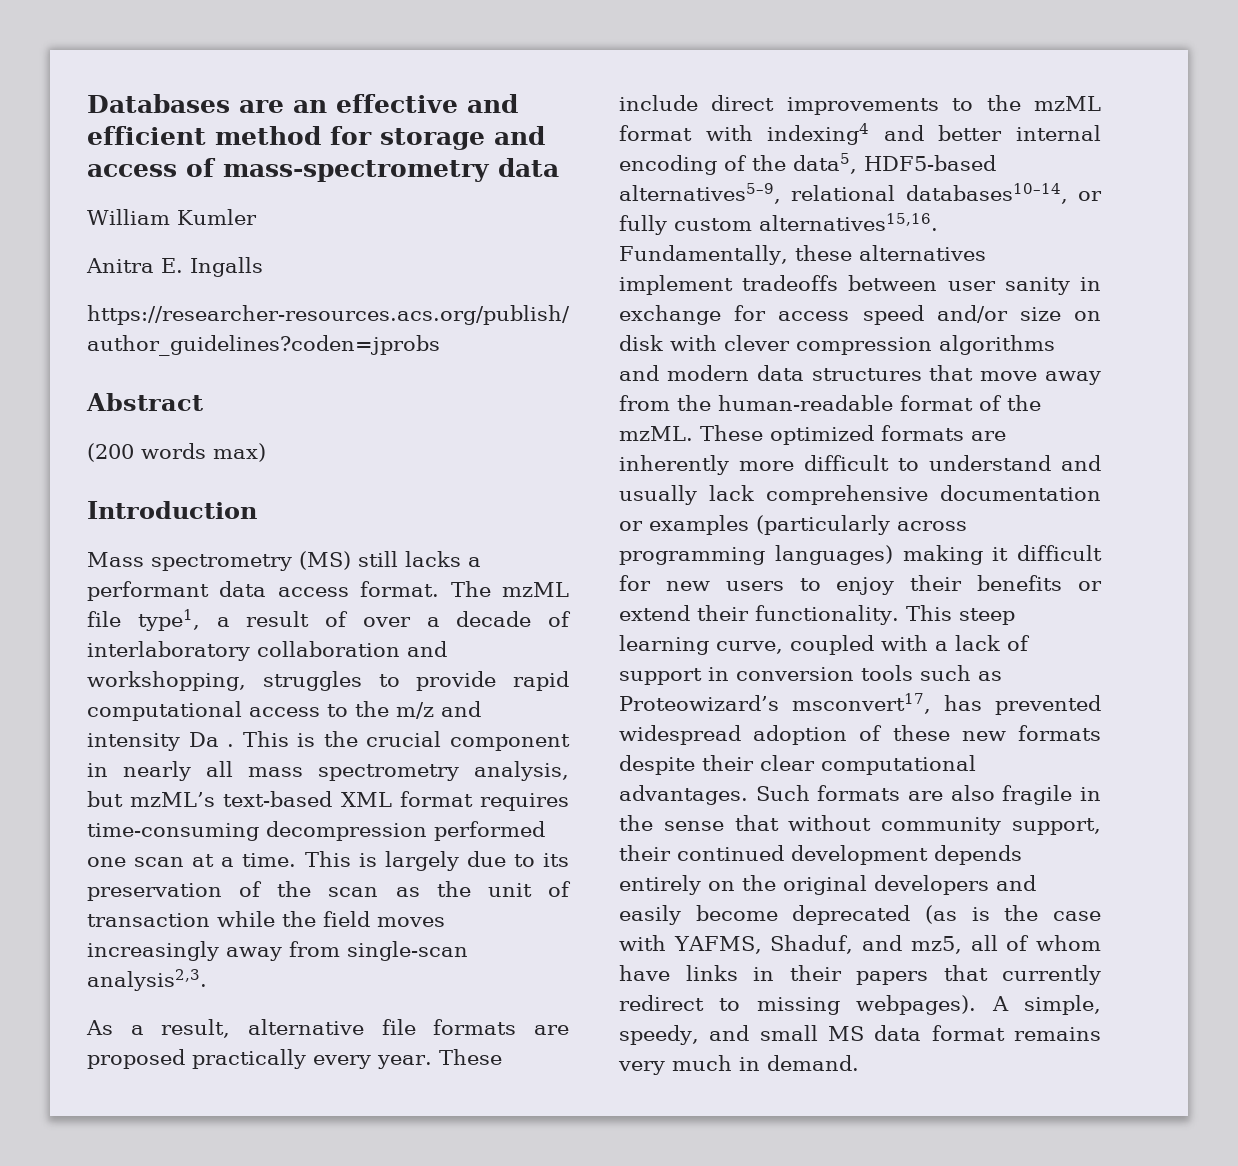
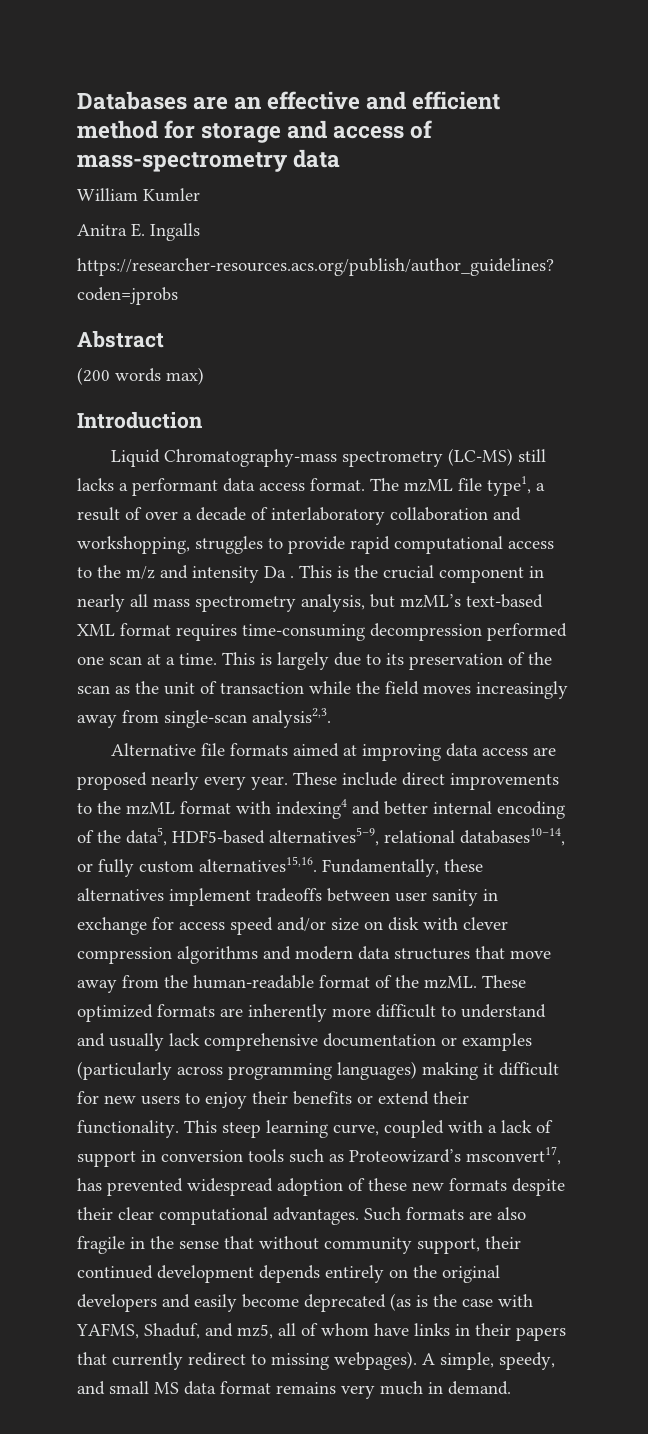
[87,551,351,571] Mass spectrometry (MS) -> [111,448,514,467] Liquid Chromatography-mass spectrometry (LC-MS)
[86,1019,517,1038] As a result, alternative file formats -> [111,743,529,761] Alternative file formats aimed at improving data access
[192,1049,306,1069] practically -> [151,772,199,790] nearly

